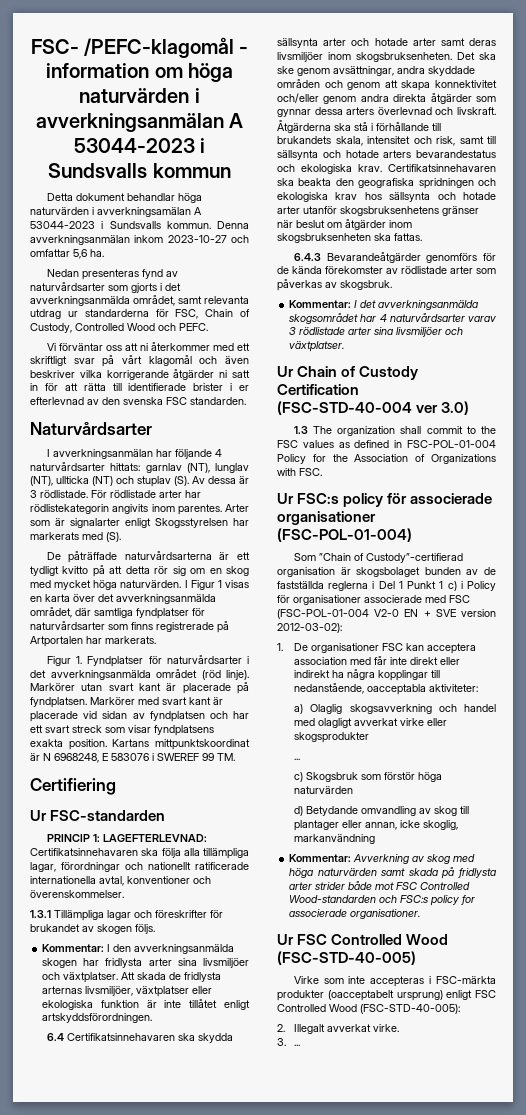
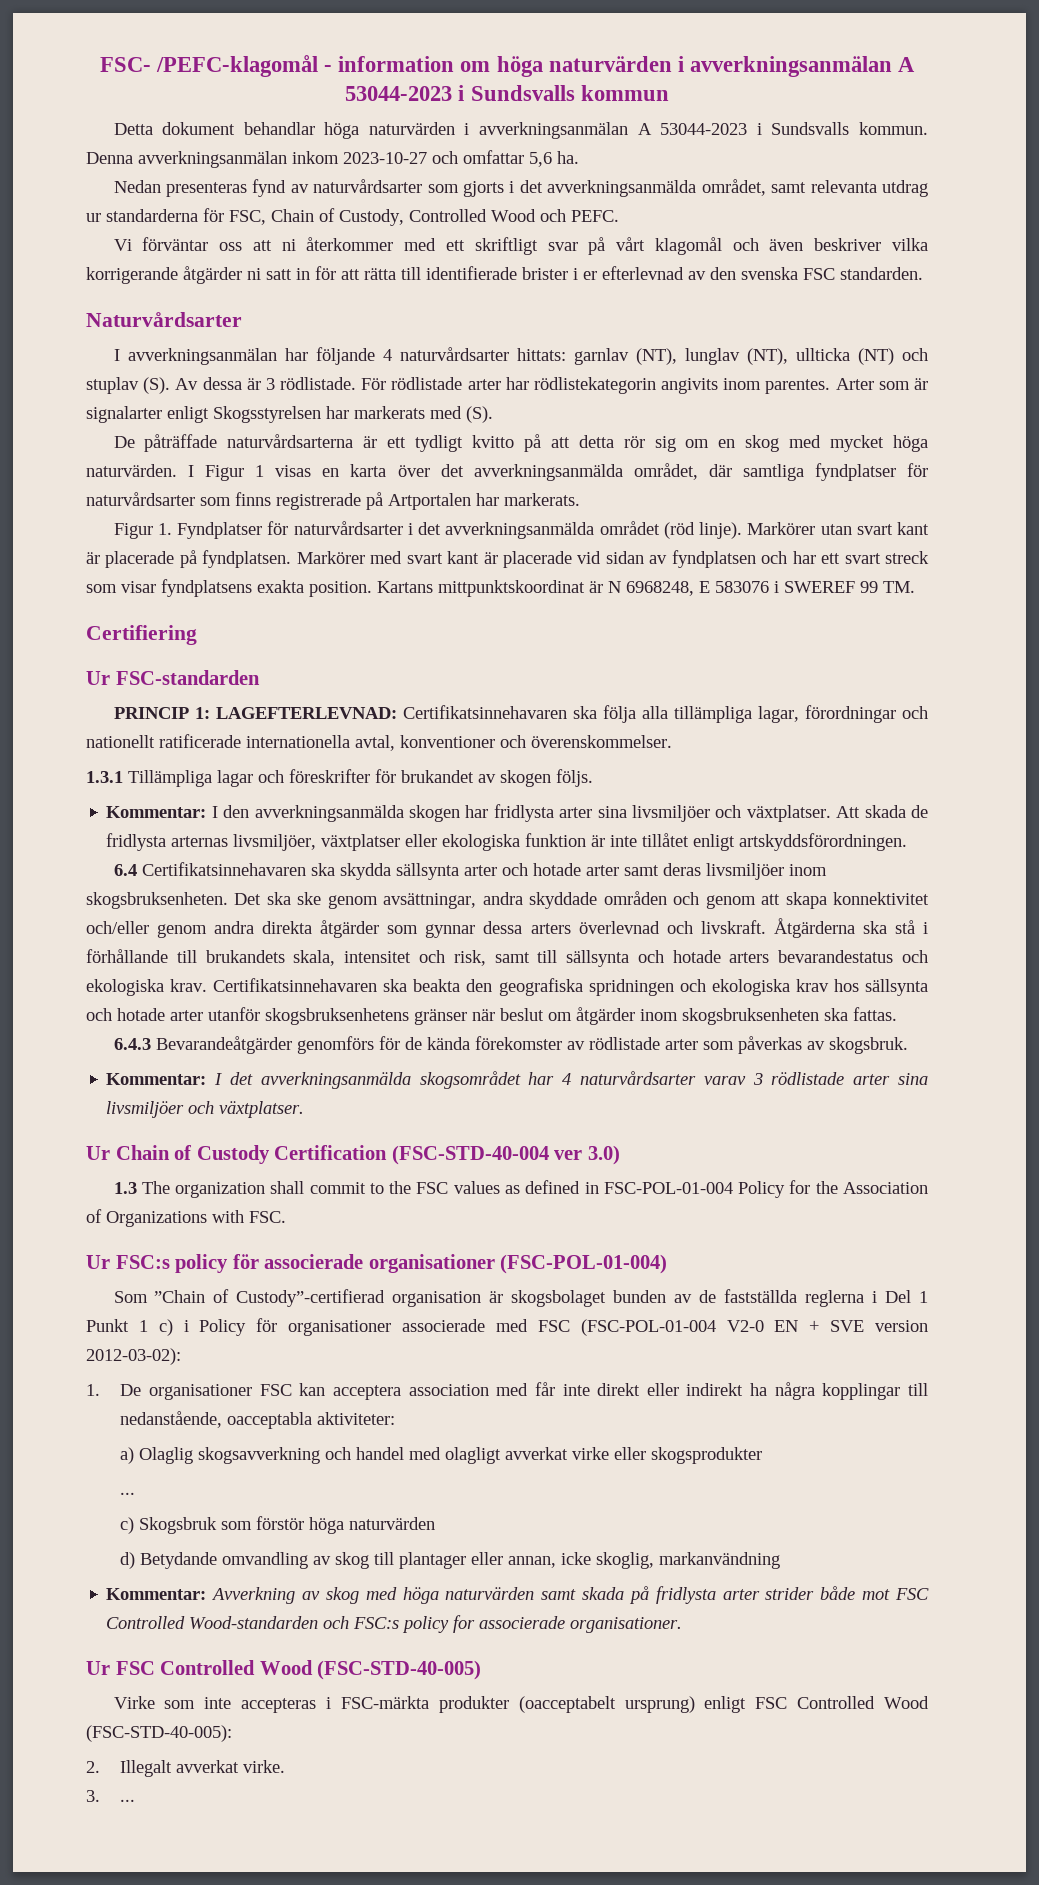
[97,207,191,217] avverkningsamälan -> [479,122,629,139] avverkningsanmälan

